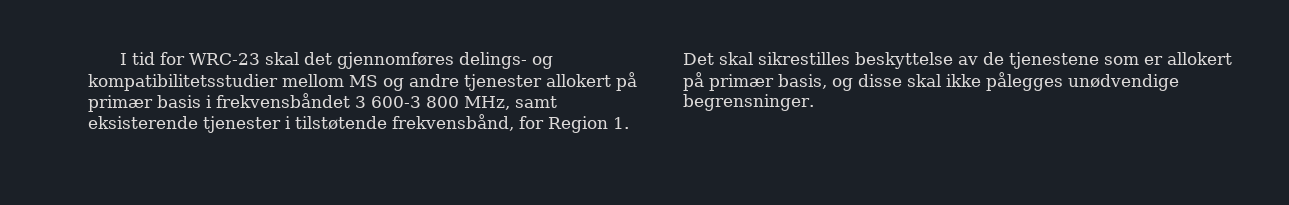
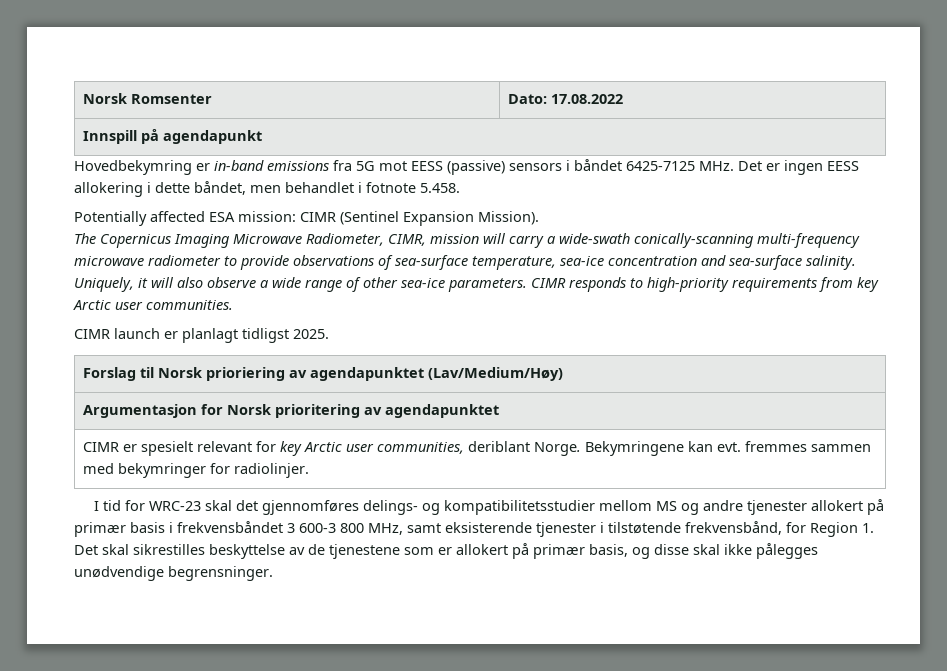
(120, 59) none -> [82,93,212,104] [507,94,623,104] [82,129,262,144] [74,159,859,175] [74,181,460,197] [74,211,539,226] [74,233,860,248] [74,255,856,270] [74,277,879,292] [73,300,233,310] [74,328,329,343] [82,367,563,381] [82,404,499,418] [82,441,871,456] [82,463,309,478] Norsk Romsenter | Dato: 17.08.2022 // Innspill på agendapunkt // Hovedbekymring er in-band emissions fra 5G mot EESS (passive) sensors i båndet 6425-7125 MHz. Det er ingen EESS allokering i dette båndet, men behandlet i fotnote 5.458. // Potentially affected ESA mission: CIMR (Sentinel Expansion Mission). // The Copernicus Imaging Microwave Radiometer, CIMR, mission will carry a wide-swath conically-scanning multi-frequency microwave radiometer to provide observations of sea-surface temperature, sea-ice concentration and sea-surface salinity. Uniquely, it will also observe a wide range of other sea-ice parameters. CIMR responds to high-priority requirements from key Arctic user communities. // CIMR launch er planlagt tidligst 2025. // Forslag til Norsk prioriering av agendapunktet (Lav/Medium/Høy) // Argumentasjon for Norsk prioritering av agendapunktet // CIMR er spesielt relevant for key Arctic user communities, deriblant Norge. Bekymringene kan evt. fremmes sammen med bekymringer for radiolinjer. //

